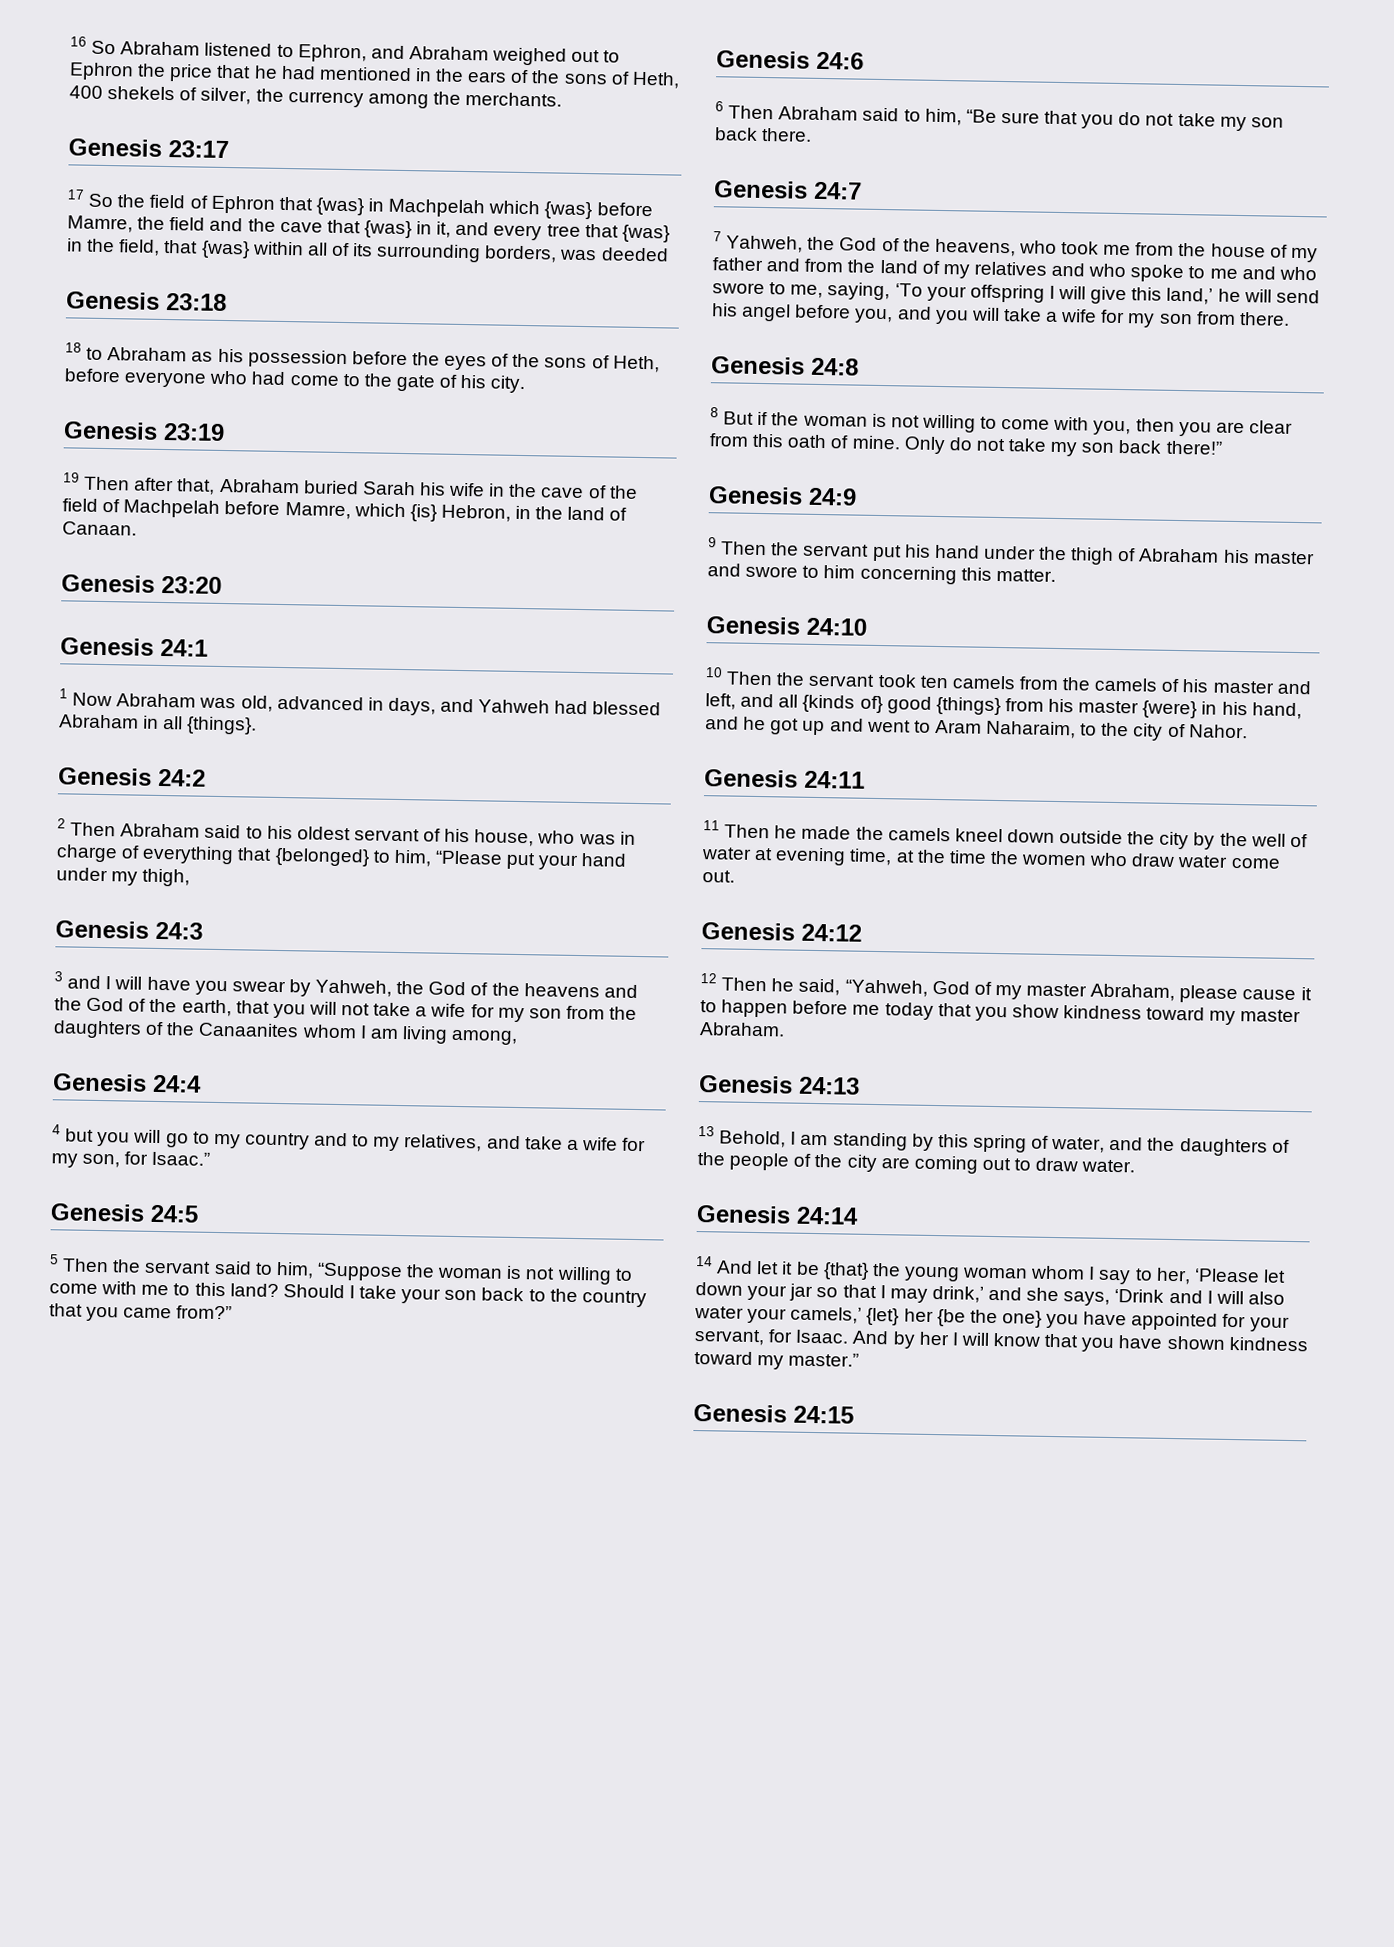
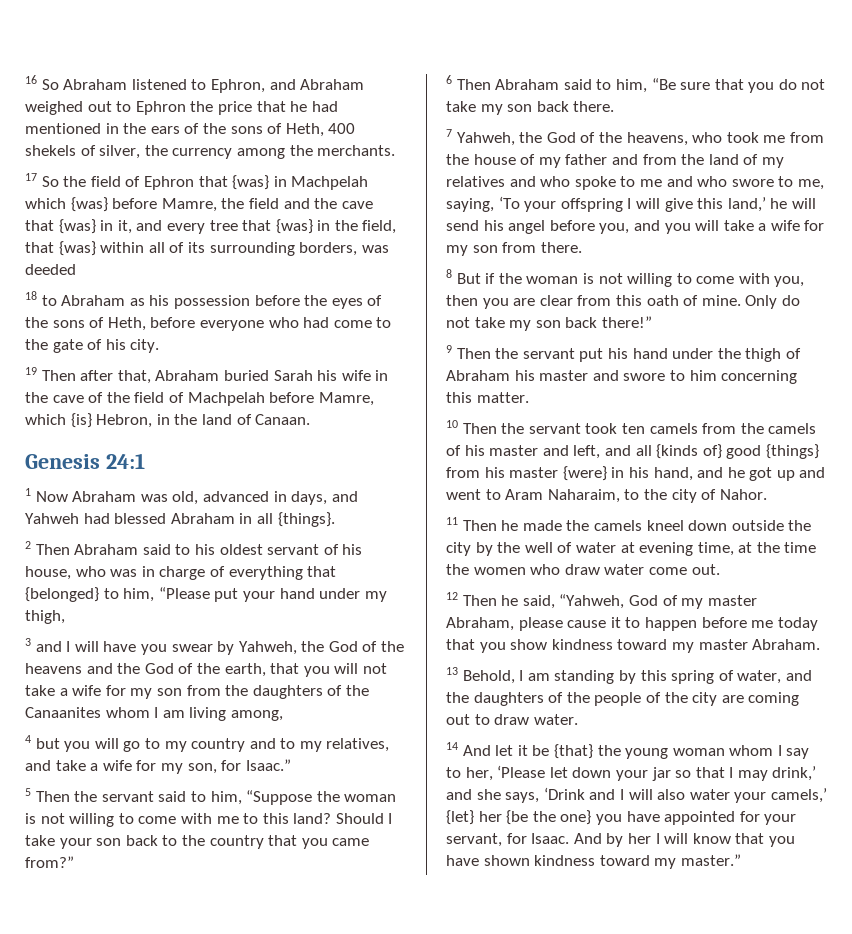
[68,138,229,159] // Genesis 23:17 -> (396, 150) none
[66,291,227,312] // Genesis 23:18 -> (76, 269) none
[63,421,225,441] // Genesis 23:19 -> (160, 346) none
[61,574,222,594] // Genesis 23:20 -> (311, 419) none
[58,767,206,787] // Genesis 24:2 -> (335, 519) none
[55,920,203,940] // Genesis 24:3 -> (65, 617) none
[52,1073,202,1093] // Genesis 24:4 -> (283, 715) none
[50,1203,199,1223] // Genesis 24:5 -> (291, 765) none
[716,50,864,70] // Genesis 24:6 -> (74, 862) none
[714,180,862,200] // Genesis 24:7 -> (615, 106) none
[711,356,859,376] // Genesis 24:8 -> (582, 247) none
[708,486,857,506] // Genesis 24:9 -> (652, 322) none
[706,616,867,636] // Genesis 24:10 -> (529, 397) none
[704,769,865,789] // Genesis 24:11 -> (767, 494) none
[701,922,862,942] // Genesis 24:12 -> (720, 569) none
[699,1075,860,1095] // Genesis 24:13 -> (821, 644) none
[696,1205,859,1225] // Genesis 24:14 -> (578, 719) none
[693,1404,854,1424] // Genesis 24:15 -> (741, 860) none

